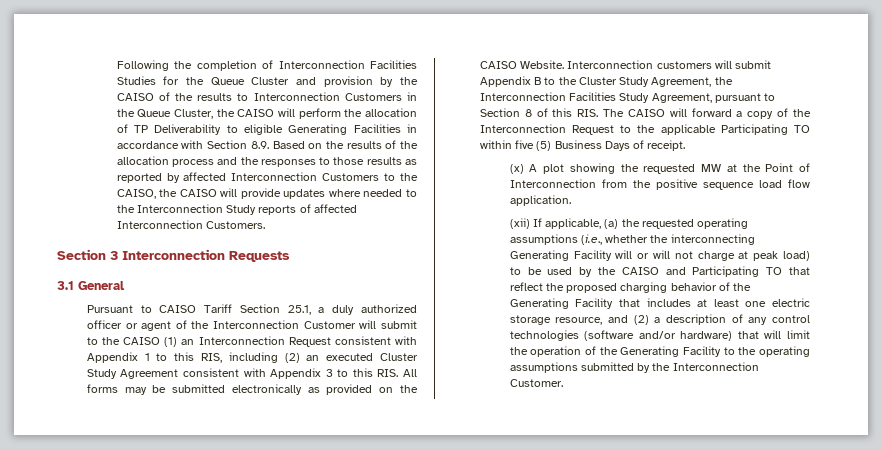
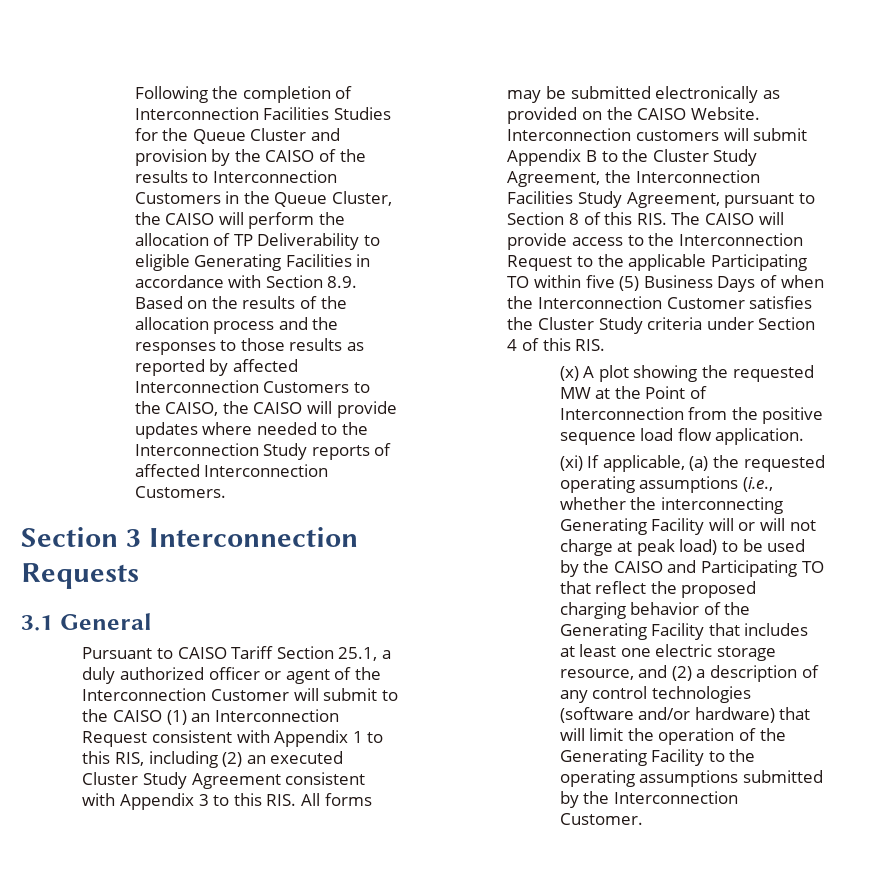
[691,108,789,119] forward a copy of -> [507,233,644,250] provide access to
[647,140,686,151] receipt. -> [780,275,824,288] [507,296,813,309] [507,317,816,334] [507,338,606,351] when the Interconnection Customer satisfies the Cluster Study criteria under Section 4 of this RIS.
[509,218,530,229] (xii) -> [559,455,583,471] (xi)

